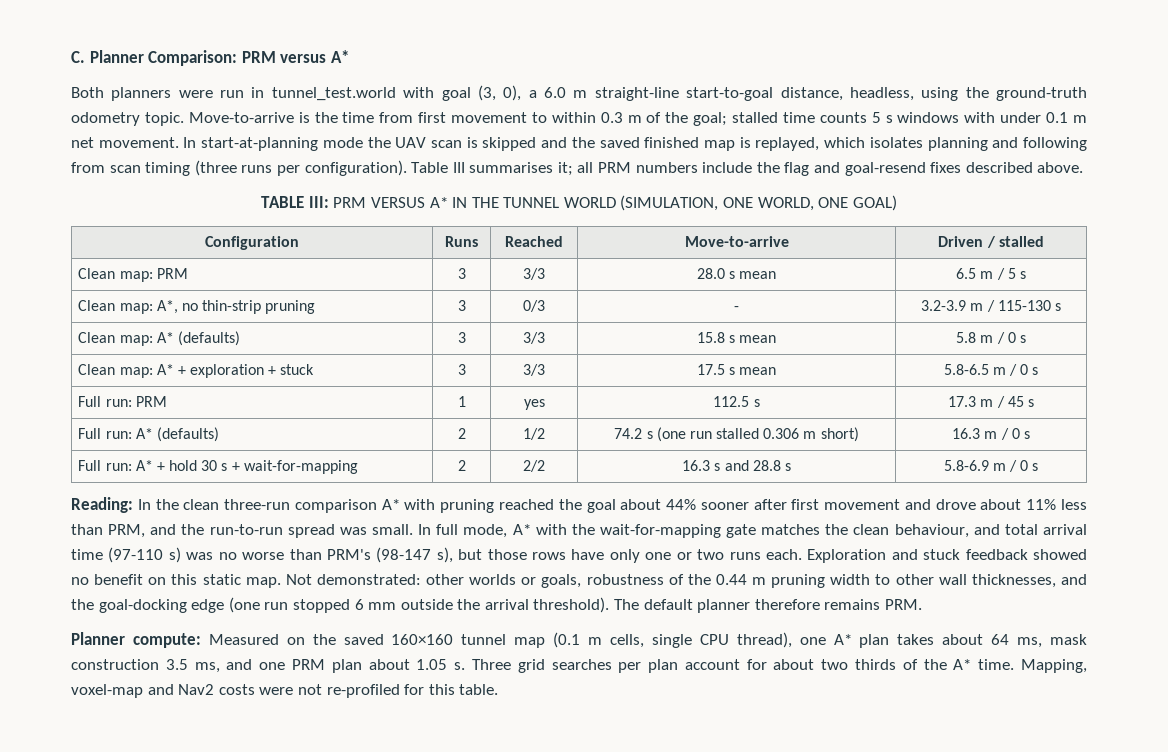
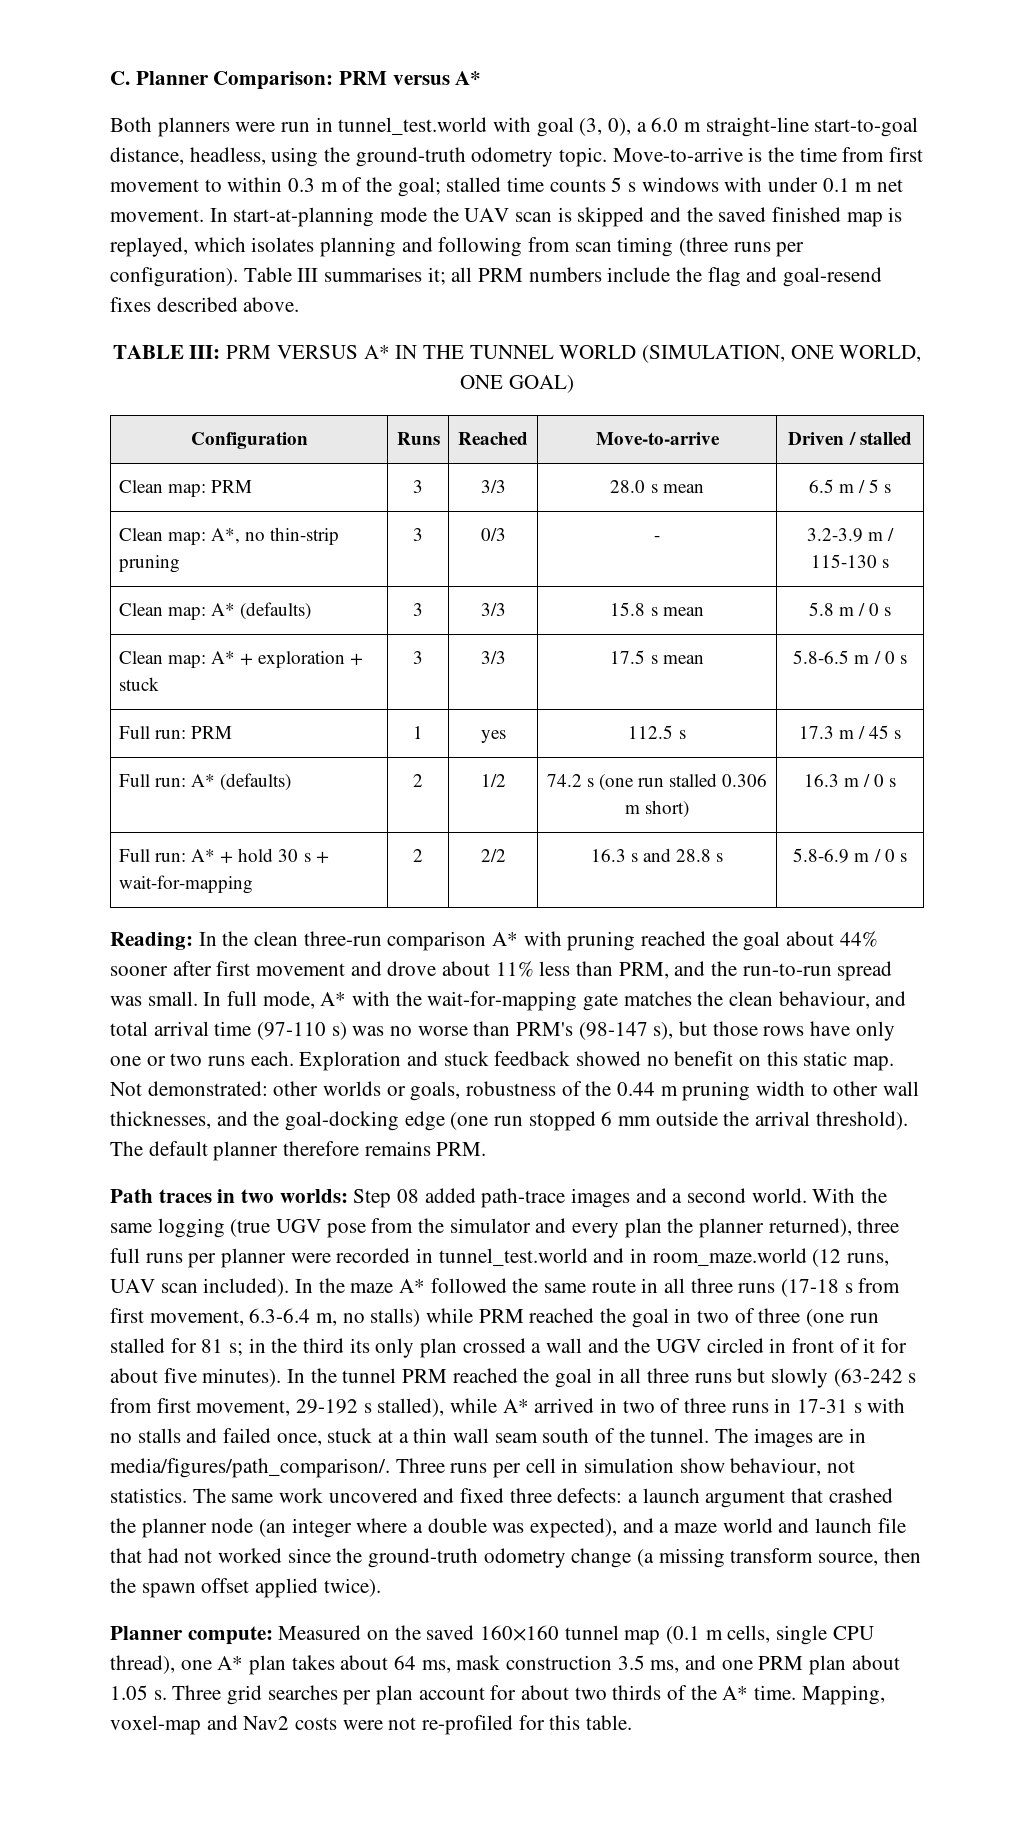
(923, 604) none -> [110,1188,888,1208] [110,1218,900,1238] [110,1248,890,1268] [110,1278,901,1297] [110,1308,879,1328] [110,1338,908,1358] [110,1368,917,1388] [110,1398,906,1417] [110,1428,867,1448] [110,1458,856,1478] [110,1488,893,1508] [110,1518,906,1538] [110,1548,921,1568] [110,1578,381,1598] // Path traces in two worlds: Step 08 added path-trace images and a second world. With the same logging (true UGV pose from the simulator and every plan the planner returned), three full runs per planner were recorded in tunnel_test.world and in room_maze.world (12 runs, UAV scan included). In the maze A* followed the same route in all three runs (17-18 s from first movement, 6.3-6.4 m, no stalls) while PRM reached the goal in two of three (one run stalled for 81 s; in the third its only plan crossed a wall and the UGV circled in front of it for about five minutes). In the tunnel PRM reached the goal in all three runs but slowly (63-242 s from first movement, 29-192 s stalled), while A* arrived in two of three runs in 17-31 s with no stalls and failed once, stuck at a thin wall seam south of the tunnel. The images are in media/figures/path_comparison/. Three runs per cell in simulation show behaviour, not statistics. The same work uncovered and fixed three defects: a launch argument that crashed the planner node (an integer where a double was expected), and a maze world and launch file that had not worked since the ground-truth odometry change (a missing transform source, then the spawn offset applied twice).

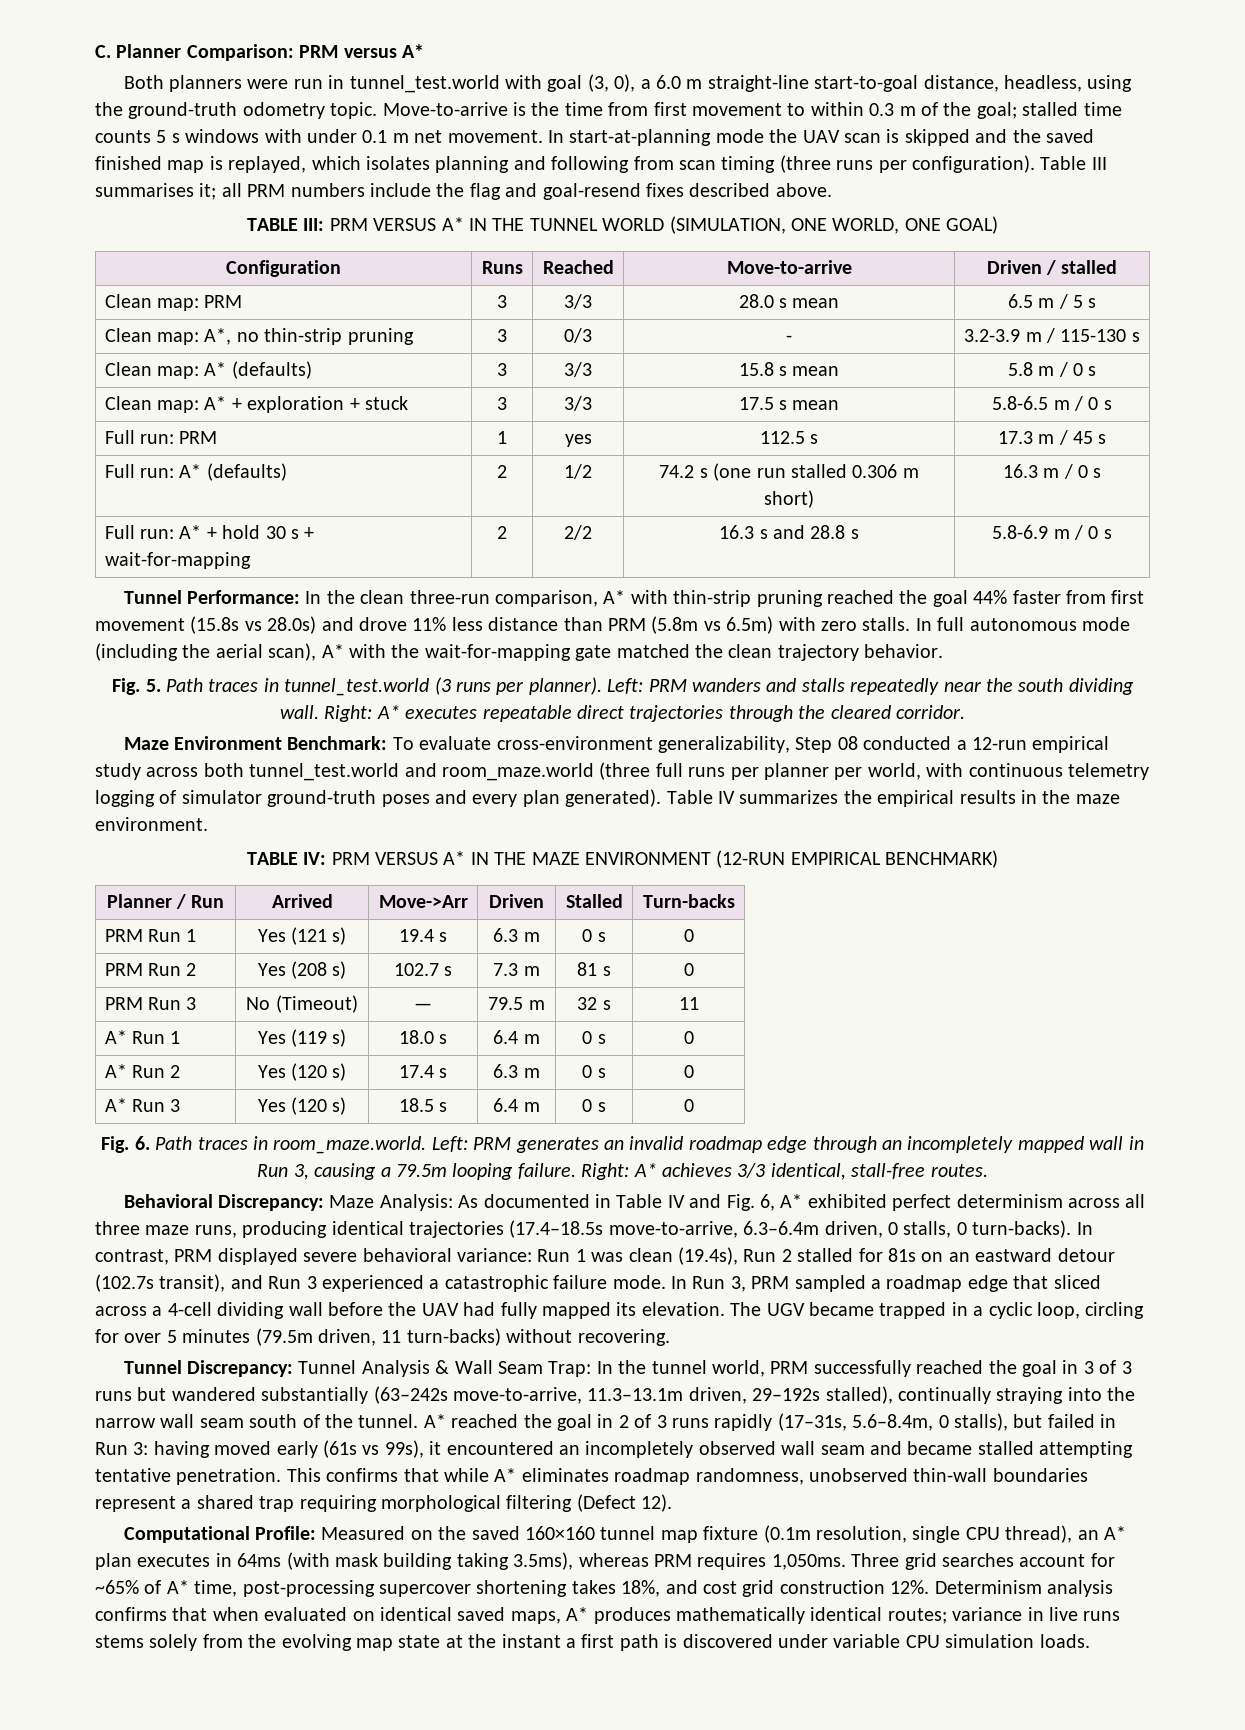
[110,932,193,950] Reading: -> [123,590,301,604] Tunnel Performance:
[387,931,562,951] comparison A* with -> [495,590,752,607] comparison, A* with thin-strip
[786,931,878,947] [110,961,346,976] about 44% sooner after first movement -> [973,590,1145,604] [95,616,317,634] 44% faster from first movement (15.8s vs 28.0s)
[442,961,491,976] about -> (407, 624) none
[576,961,893,981] [110,991,315,1009] than PRM, and the run-to-run spread was small. In full mode, -> [488,616,1130,634] [95,643,317,661] distance than PRM (5.8m vs 6.5m) with zero stalls. In full autonomous mode (including the aerial scan),
[623,991,907,1009] [110,1021,895,1041] [110,1051,895,1071] [110,1081,920,1101] [110,1111,908,1131] [110,1141,487,1161] [110,1188,888,1208] [110,1218,900,1238] [110,1248,890,1268] [110,1278,901,1297] [110,1308,879,1328] [110,1338,908,1358] [110,1368,917,1388] [110,1398,906,1417] [110,1428,448,1446] matches the clean behaviour, and total arrival time (97-110 s) was no worse than PRM's (98-147 s), but those rows have only one or two runs each. Exploration and stuck feedback showed no benefit on this static map. Not demonstrated: other worlds or goals, robustness of the 0.44 m pruning width to other wall thicknesses, and the goal-docking edge (one run stopped 6 mm outside the arrival threshold). The default planner therefore remains PRM. // Path traces in two worlds: Step 08 added path-trace images and a second world. With the same logging (true UGV pose from the simulator and every plan the planner returned), three full runs per planner were recorded in tunnel_test.world and in room_maze.world (12 runs, UAV scan included). In the maze A* followed the same route in all three runs (17-18 s from first movement, 6.3-6.4 m, no stalls) while PRM reached the goal in two of three (one run stalled for 81 s; in the third its only plan crossed a wall and the UGV circled in front of it for about five minutes). In the tunnel PRM reached the goal in all three runs but slowly (63-242 s from first movement, 29-192 s stalled), while A* arrived in two of three runs in 17-31 s with no stalls and failed once, stuck at a thin -> [616,644,944,661] [112,677,1134,696] [280,705,965,722] [123,736,1110,753] [95,762,1149,781] [95,789,1120,807] [95,817,208,831] [246,850,999,868] [106,894,225,909] [271,894,333,908] [378,895,468,908] [489,894,544,908] [565,894,623,908] [642,894,735,908] [104,929,197,942] [257,927,347,945] [398,929,448,942] [493,928,540,942] [582,929,606,942] [683,929,694,942] [104,963,197,976] [257,961,347,979] [393,963,453,976] [493,963,540,976] [577,962,611,976] [683,963,694,976] [104,997,197,1010] [246,995,358,1013] [414,1003,432,1010] [488,997,545,1010] [577,997,611,1010] [678,997,699,1010] [104,1030,181,1044] [257,1029,347,1047] [398,1030,448,1044] [493,1030,540,1044] [582,1031,606,1044] [683,1031,694,1044] [104,1064,181,1078] [257,1063,347,1081] [398,1065,448,1078] [493,1064,540,1078] [582,1065,606,1078] [683,1065,694,1078] [104,1098,181,1112] [257,1097,347,1115] [398,1098,448,1112] [493,1098,540,1112] [582,1099,606,1112] [683,1099,694,1112] [101,1136,1144,1154] [257,1163,988,1180] [123,1194,1146,1211] [95,1220,1093,1238] [95,1247,1115,1265] [95,1274,1101,1292] [95,1302,1145,1319] [95,1328,670,1346] [123,1360,1132,1377] [95,1386,1136,1404] [95,1418,156,1428] matched the clean trajectory behavior. // Fig. 5. Path traces in tunnel_test.world (3 runs per planner). Left: PRM wanders and stalls repeatedly near the south dividing wall. Right: A* executes repeatable direct trajectories through the cleared corridor. // Maze Environment Benchmark: To evaluate cross-environment generalizability, Step 08 conducted a 12-run empirical study across both tunnel_test.world and room_maze.world (three full runs per planner per world, with continuous telemetry logging of simulator ground-truth poses and every plan generated). Table IV summarizes the empirical results in the maze environment. // TABLE IV: PRM VERSUS A* IN THE MAZE ENVIRONMENT (12-RUN EMPIRICAL BENCHMARK) // Planner / Run | Arrived | Move->Arr | Driven | Stalled | Turn-backs // PRM Run 1 | Yes (121 s) | 19.4 s | 6.3 m | 0 s | 0 // PRM Run 2 | Yes (208 s) | 102.7 s | 7.3 m | 81 s | 0 // PRM Run 3 | No (Timeout) | — | 79.5 m | 32 s | 11 // A* Run 1 | Yes (119 s) | 18.0 s | 6.4 m | 0 s | 0 // A* Run 2 | Yes (120 s) | 17.4 s | 6.3 m | 0 s | 0 // A* Run 3 | Yes (120 s) | 18.5 s | 6.4 m | 0 s | 0 // Fig. 6. Path traces in room_maze.world. Left: PRM generates an invalid roadmap edge through an incompletely mapped wall in Run 3, causing a 79.5m looping failure. Right: A* achieves 3/3 identical, stall-free routes. // Behavioral Discrepancy: Maze Analysis: As documented in Table IV and Fig. 6, A* exhibited perfect determinism across all three maze runs, producing identical trajectories (17.4–18.5s move-to-arrive, 6.3–6.4m driven, 0 stalls, 0 turn-backs). In contrast, PRM displayed severe behavioral variance: Run 1 was clean (19.4s), Run 2 stalled for 81s on an eastward detour (102.7s transit), and Run 3 experienced a catastrophic failure mode. In Run 3, PRM sampled a roadmap edge that sliced across a 4-cell dividing wall before the UAV had fully mapped its elevation. The UGV became trapped in a cyclic loop, circling for over 5 minutes (79.5m driven, 11 turn-backs) without recovering. // Tunnel Discrepancy: Tunnel Analysis & Wall Seam Trap: In the tunnel world, PRM successfully reached the goal in 3 of 3 runs but wandered substantially (63–242s move-to-arrive, 11.3–13.1m driven, 29–192s stalled), continually straying into the narrow
[715,1428,867,1448] [110,1458,856,1478] [110,1488,893,1508] [110,1518,906,1538] [110,1548,921,1568] [110,1578,381,1598] [110,1626,273,1645] The images are in media/figures/path_comparison/. Three runs per cell in simulation show behaviour, not statistics. The same work uncovered and fixed three defects: a launch argument that crashed the planner node (an integer where a double was expected), and a maze world and launch file that had not worked since the ground-truth odometry change (a missing transform source, then the spawn offset applied twice). // Planner compute: -> [423,1413,1117,1431] [95,1440,1134,1458] [95,1468,1088,1485] [95,1494,673,1512] [123,1526,317,1543] A* reached the goal in 2 of 3 runs rapidly (17–31s, 5.6–8.4m, 0 stalls), but failed in Run 3: having moved early (61s vs 99s), it encountered an incompletely observed wall seam and became stalled attempting tentative penetration. This confirms that while A* eliminates roadmap randomness, unobserved thin-wall boundaries represent a shared trap requiring morphological filtering (Defect 12). // Computational Profile:
[666,1625,771,1644] (0.1 m cells, -> [703,1525,908,1543] fixture (0.1m resolution,
[180,1660,212,1670] one -> [1077,1530,1099,1540] an
[291,1655,900,1675] [110,1685,885,1705] [110,1715,633,1735] takes about 64 ms, mask construction 3.5 ms, and one PRM plan about 1.05 s. Three grid searches per plan account for about two thirds of the A* time. Mapping, voxel-map and Nav2 costs were not re-profiled for this table. -> [137,1552,1115,1570] [95,1580,1113,1597] [95,1607,1121,1624] [95,1634,1090,1651] executes in 64ms (with mask building taking 3.5ms), whereas PRM requires 1,050ms. Three grid searches account for ~65% of A* time, post-processing supercover shortening takes 18%, and cost grid construction 12%. Determinism analysis confirms that when evaluated on identical saved maps, A* produces mathematically identical routes; variance in live runs stems solely from the evolving map state at the instant a first path is discovered under variable CPU simulation loads.

